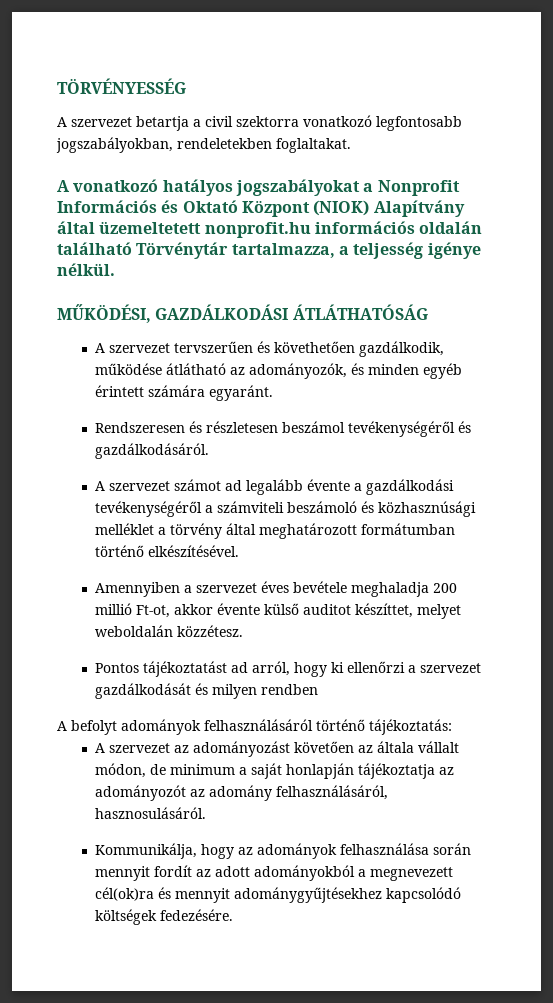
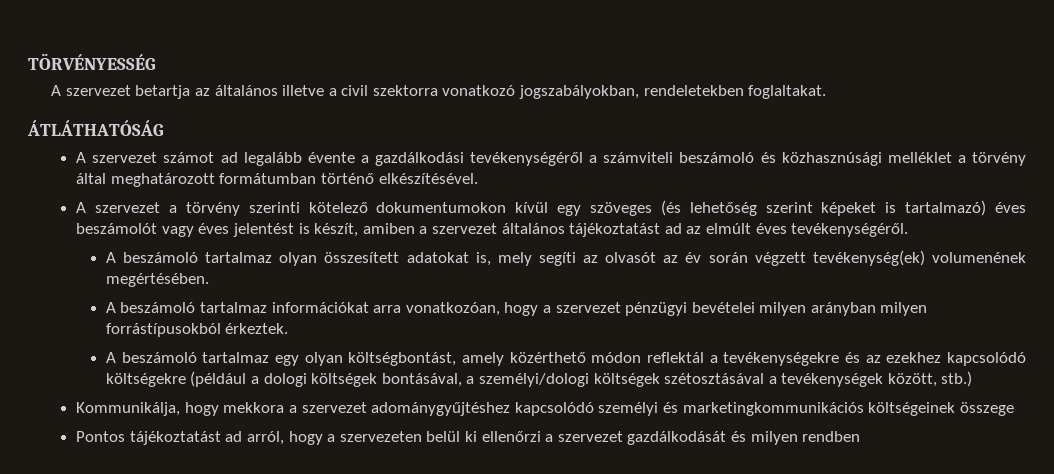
(189, 123) none -> [194,85,325,96] az általános illetve
[376,116,462,131] legfontosabb -> (516, 90) none
[57,179,460,196] [57,200,465,217] [57,221,483,238] [57,242,481,259] [57,263,115,276] [57,304,428,323] [95,341,445,357] [95,363,463,379] [95,385,274,401] [95,421,472,437] [95,443,210,459] A vonatkozó hatályos jogszabályokat a Nonprofit Információs és Oktató Központ (NIOK) Alapítvány által üzemeltetett nonprofit.hu információs oldalán található Törvénytár tartalmazza, a teljesség igénye nélkül. // MŰKÖDÉSI, GAZDÁLKODÁSI ÁTLÁTHATÓSÁG // A szervezet tervszerűen és követhetően gazdálkodik, működése átlátható az adományozók, és minden egyéb érintett számára egyaránt. // Rendszeresen és részletesen beszámol tevékenységéről és gazdálkodásáról. -> [27,120,164,136] ÁTLÁTHATÓSÁG
[95,581,458,597] [95,603,462,619] [95,625,244,637] Amennyiben a szervezet éves bevétele meghaladja 200 millió Ft-ot, akkor évente külső auditot készíttet, melyet weboldalán közzétesz. -> [76,200,1026,216] [76,223,909,237] [105,250,1026,266] [105,273,209,287] [105,302,928,316] [105,323,289,337] [105,352,1027,366] [105,371,973,387] [76,402,1014,416] A szervezet a törvény szerinti kötelező dokumentumokon kívül egy szöveges (és lehetőség szerint képeket is tartalmazó) éves beszámolót vagy éves jelentést is készít, amiben a szervezet általános tájékoztatást ad az elmúlt éves tevékenységéről. // A beszámoló tartalmaz olyan összesített adatokat is, mely segíti az olvasót az év során végzett tevékenység(ek) volumenének megértésében. // A beszámoló tartalmaz információkat arra vonatkozóan, hogy a szervezet pénzügyi bevételei milyen arányban milyen forrástípusokból érkeztek. // A beszámoló tartalmaz egy olyan költségbontást, amely közérthető módon reflektál a tevékenységekre és az ezekhez kapcsolódó költségekre (például a dologi költségek bontásával, a személyi/dologi költségek szétosztásával a tevékenységek között, stb.) // Kommunikálja, hogy mekkora a szervezet adománygyűjtéshez kapcsolódó személyi és marketingkommunikációs költségeinek összege
(328, 669) none -> [327,431,461,442] a szervezeten belül
[57,719,452,735] [95,741,460,757] [95,763,455,779] [95,785,389,801] [95,807,207,819] [95,843,472,859] [95,865,454,881] [95,887,462,903] [95,909,234,925] // A befolyt adományok felhasználásáról történő tájékoztatás: // A szervezet az adományozást követően az általa vállalt módon, de minimum a saját honlapján tájékoztatja az adományozót az adomány felhasználásáról, hasznosulásáról. // Kommunikálja, hogy az adományok felhasználása során mennyit fordít az adott adományokból a megnevezett cél(ok)ra és mennyit adománygyűjtésekhez kapcsolódó költségek fedezésére. -> (861, 436) none

